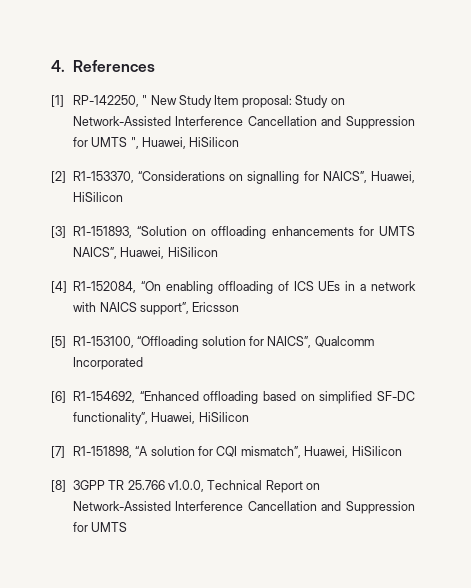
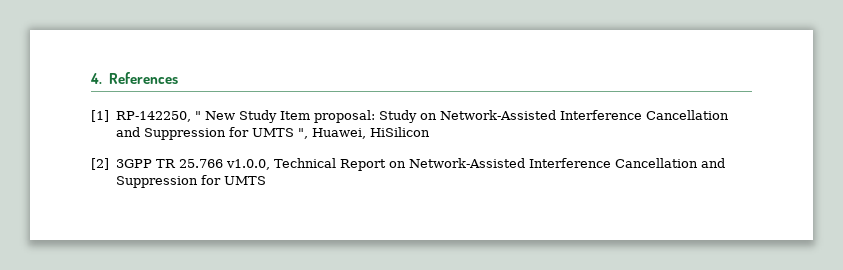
[72,171,415,184] [72,192,123,202] [51,226,415,239] [72,247,218,259] [51,281,416,294] [73,302,240,315] [51,336,374,349] [72,357,143,370] [51,391,415,404] [72,412,249,425] [51,446,402,458] [51,480,66,492] R1-153370, “Considerations on signalling for NAICS”, Huawei, HiSilicon // [3] R1-151893, “Solution on offloading enhancements for UMTS NAICS”, Huawei, HiSilicon // [4] R1-152084, “On enabling offloading of ICS UEs in a network with NAICS support”, Ericsson // [5] R1-153100, “Offloading solution for NAICS”, Qualcomm Incorporated // [6] R1-154692, “Enhanced offloading based on simplified SF-DC functionality”, Huawei, HiSilicon // [7] R1-151898, “A solution for CQI mismatch”, Huawei, HiSilicon // [8] -> (109, 164) none

